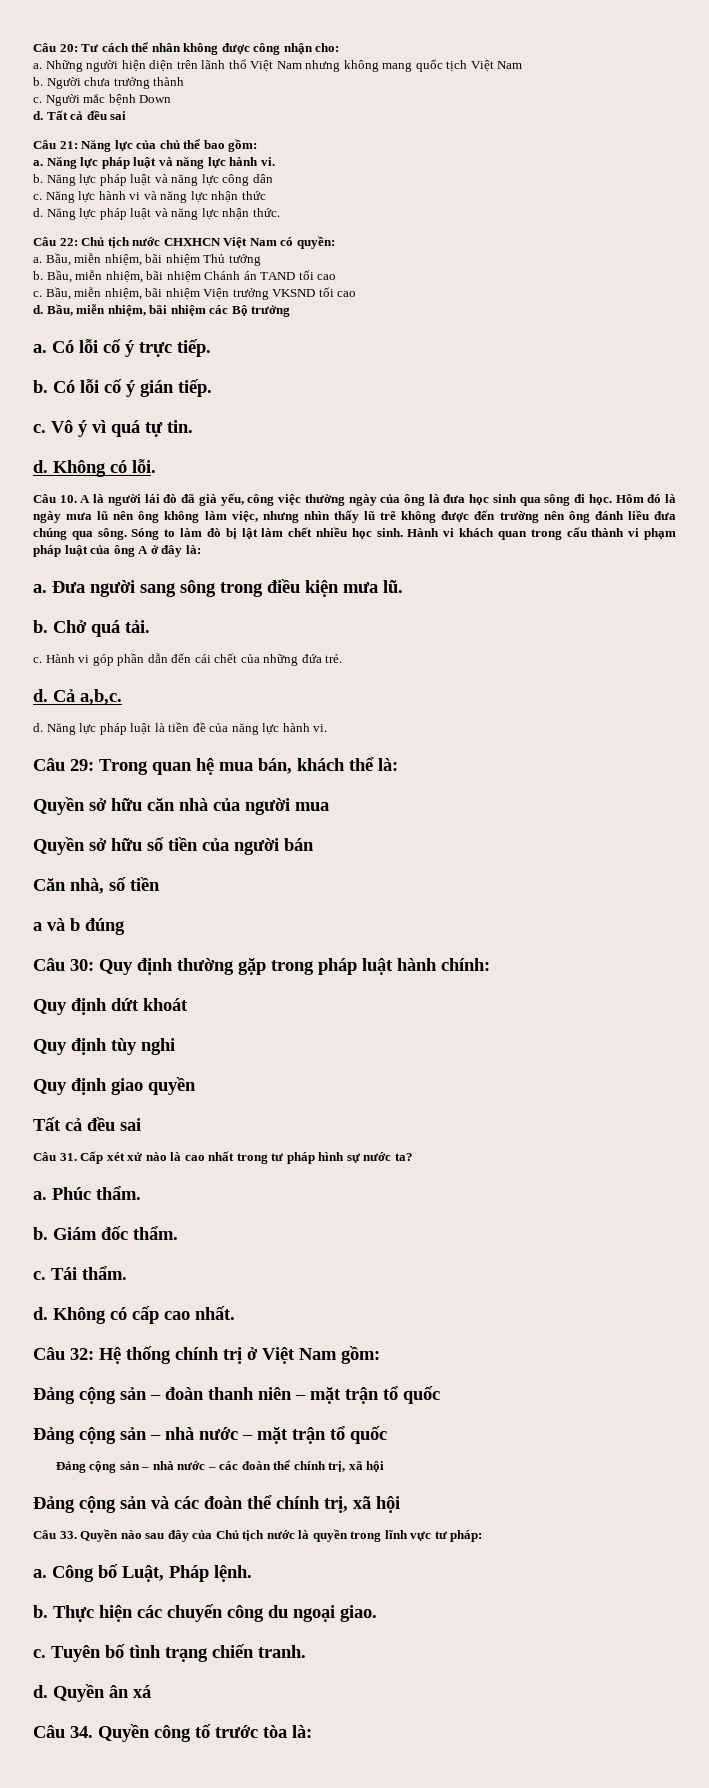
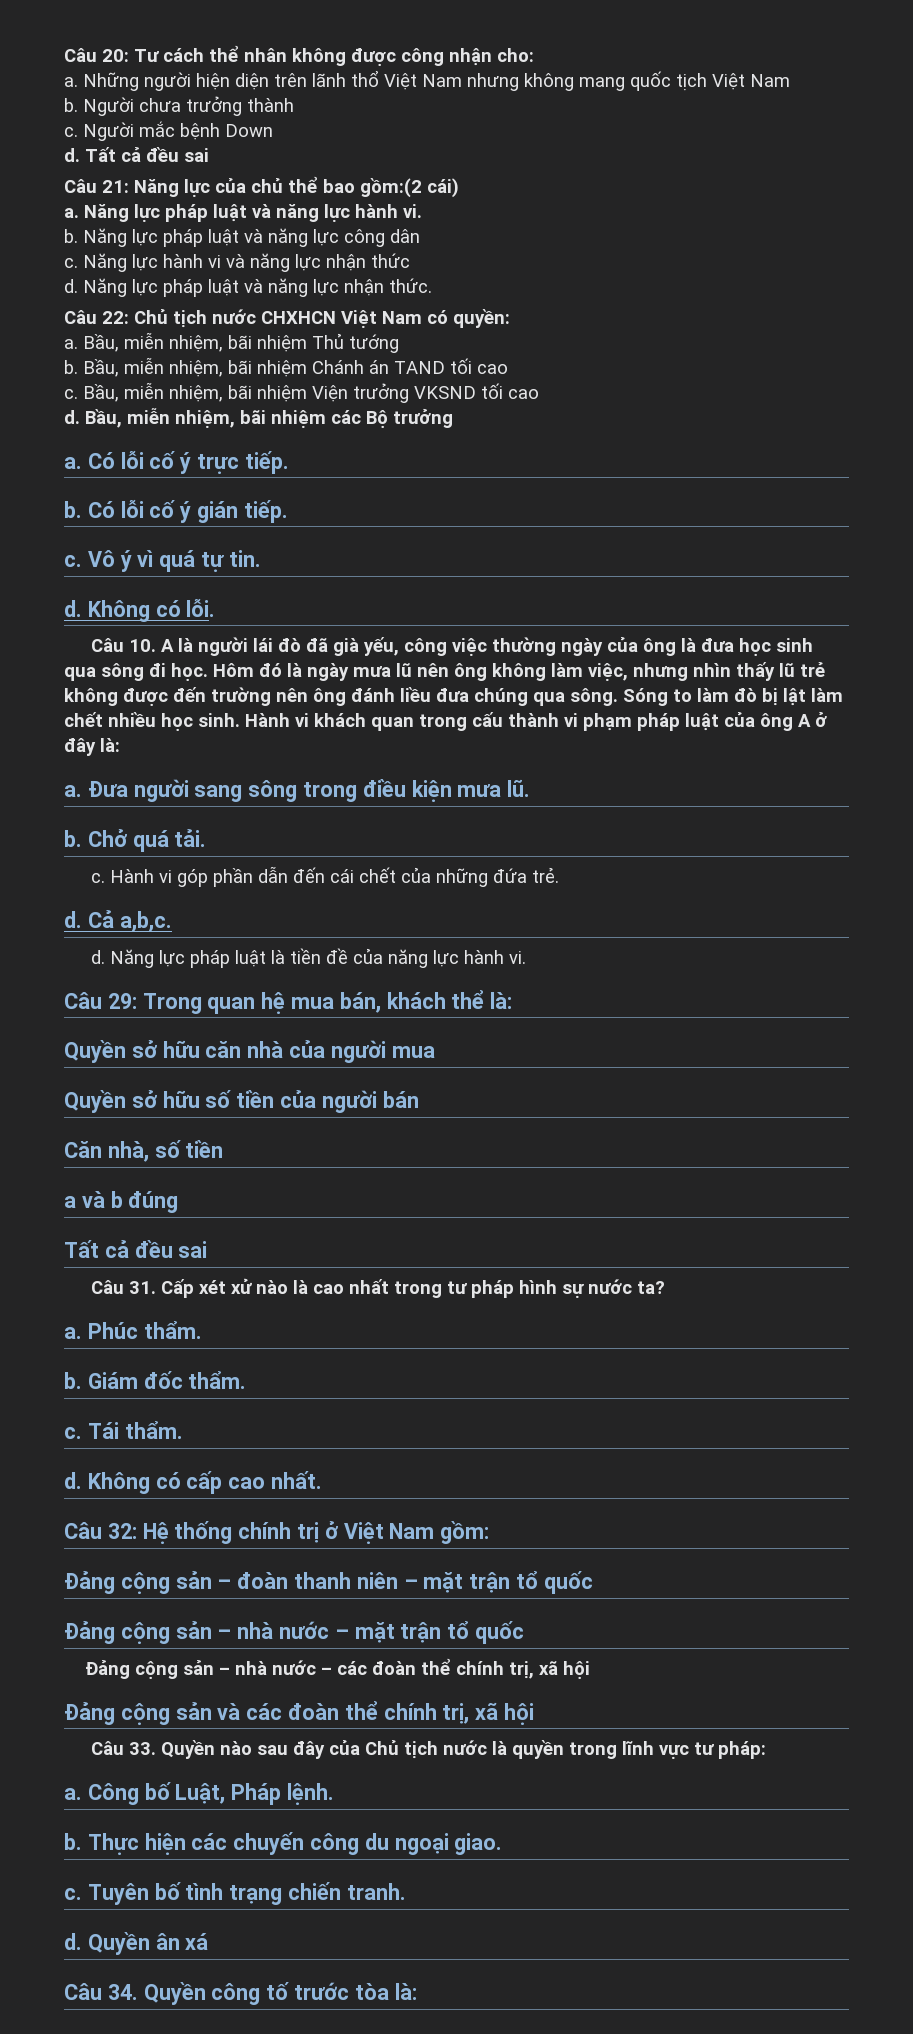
[228,139,258,152] gồm: -> [360,178,459,198] gồm:(2 cái)
[380,511,397,520] trẽ -> [800,662,825,677] trẻ
[33,958,490,975] [33,998,188,1015] [33,1038,175,1055] [33,1077,196,1095] // Câu 30: Quy định thường gặp trong pháp luật hành chính: // Quy định dứt khoát // Quy định tùy nghi // Quy định giao quyền -> (179, 1202) none

